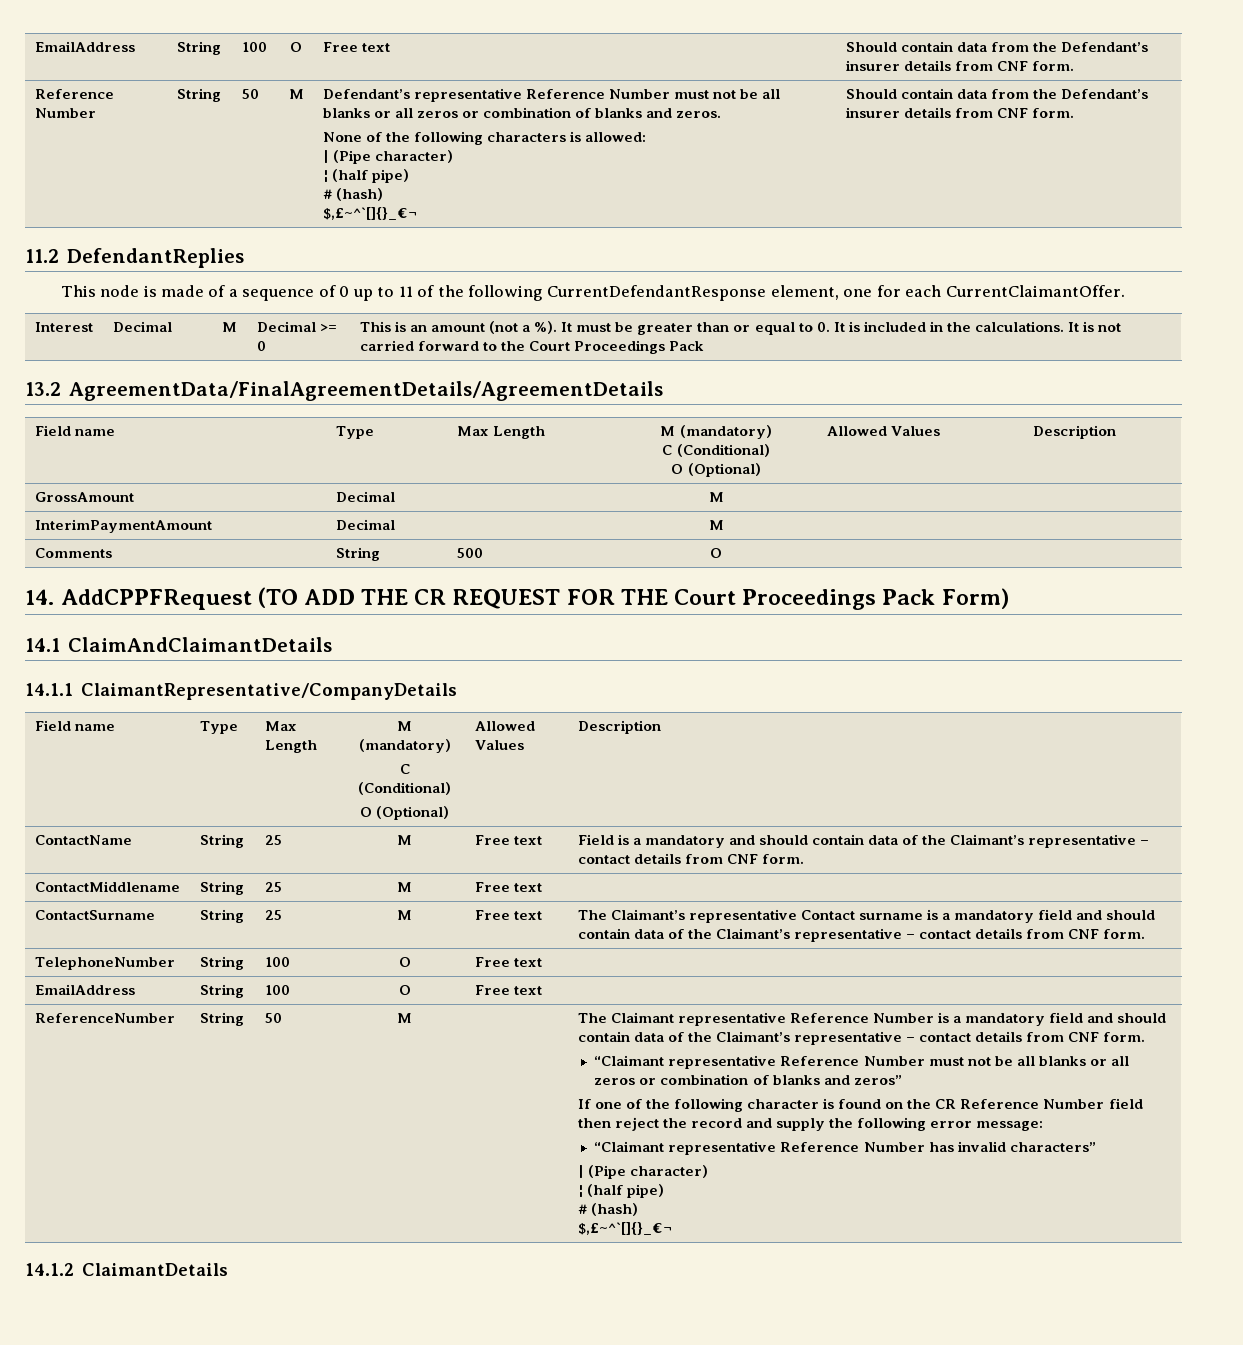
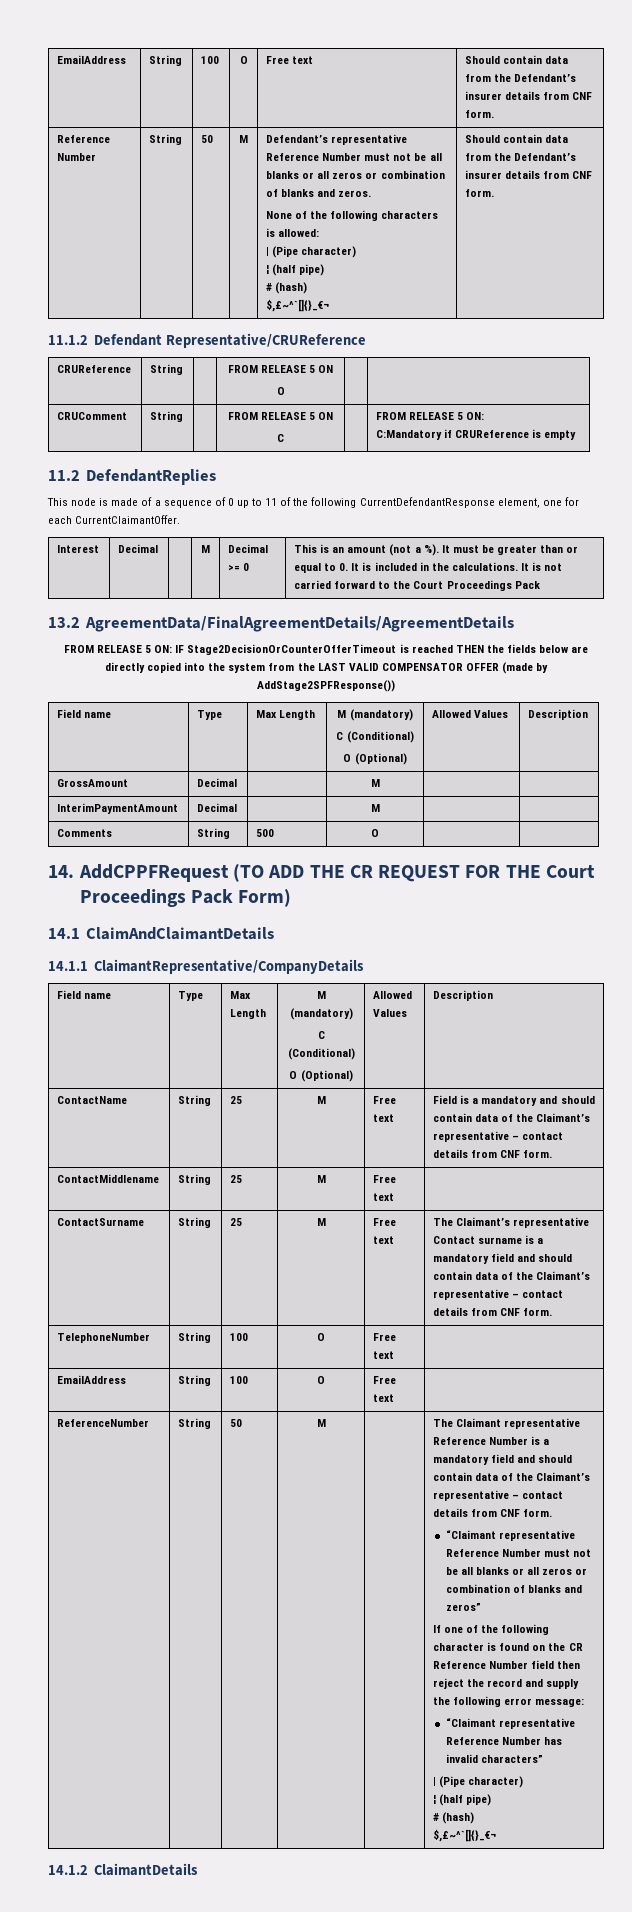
(1075, 113) none -> [48,333,366,348] [57,365,132,373] [150,364,184,375] [227,365,334,373] [276,387,285,395] [57,412,128,420] [150,411,184,422] [227,412,334,420] [277,434,284,442] [376,412,485,420] [376,429,577,440] // 11.1.2 Defendant Representative/CRUReference // CRUReference | String | | FROM RELEASE 5 ON // O | | // CRUComment | String | | FROM RELEASE 5 ON // C | | FROM RELEASE 5 ON: // C:Mandatory if CRUReference is empty
(664, 391) none -> [63,644,589,655] [104,662,549,674] [257,680,395,692] // FROM RELEASE 5 ON: IF Stage2DecisionOrCounterOfferTimeout is reached THEN the fields below are directly copied into the system from the LAST VALID COMPENSATOR OFFER (made by AddStage2SPFResponse())

